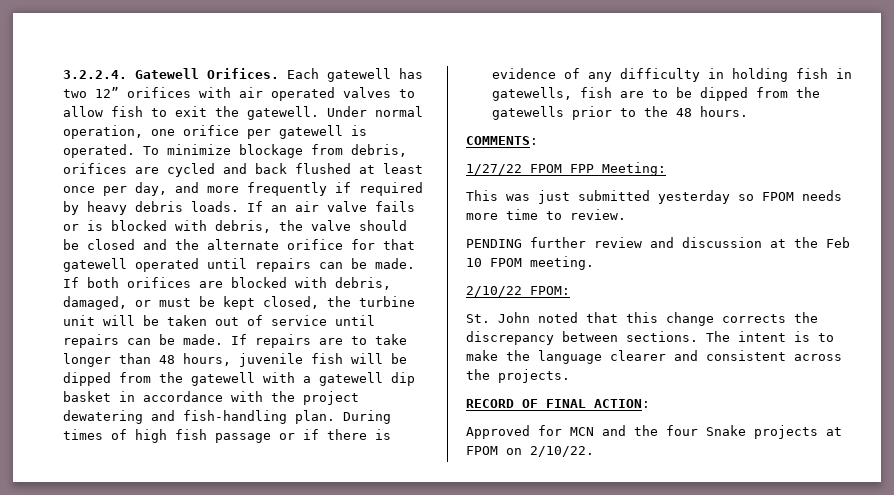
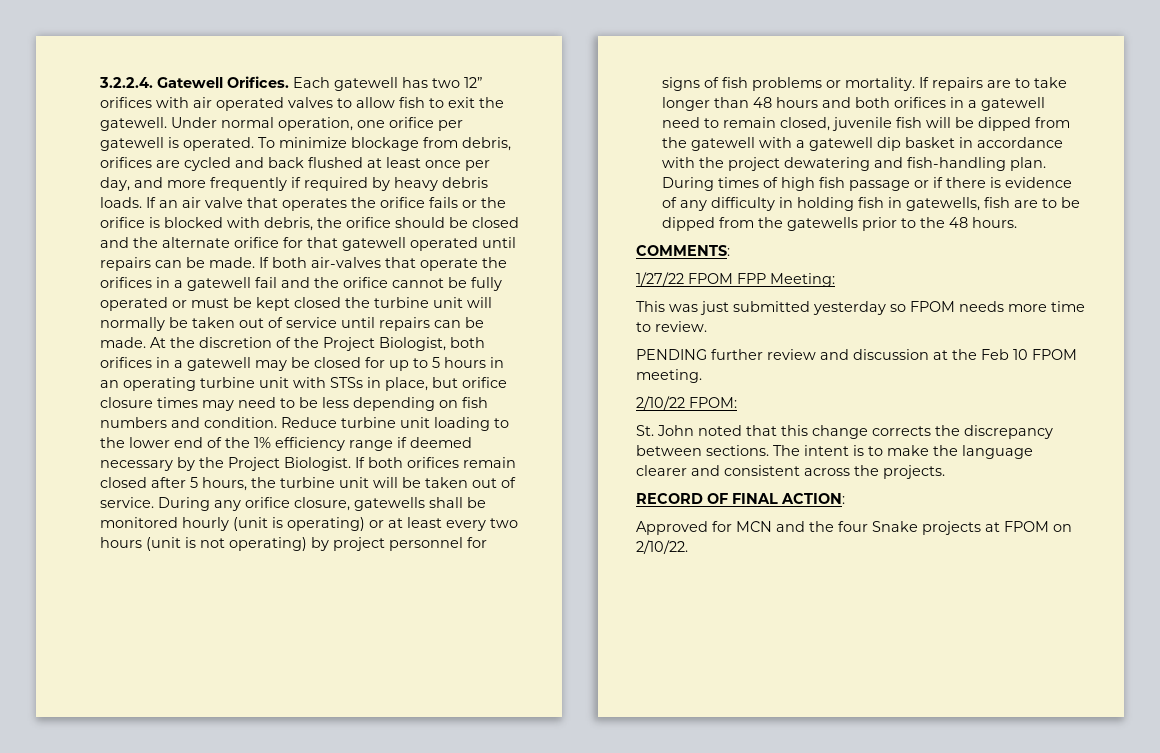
[374,201,415,212] [62,224,79,231] fails or -> [247,197,507,211] [100,217,146,228] that operates the orifice fails or the orifice
[310,220,351,231] valve -> [346,217,392,228] orifice
[126,277,391,290] [62,296,127,310] orifices are blocked with debris, damaged, -> [311,257,508,271] [100,277,503,291] [100,297,169,311] air-valves that operate the orifices in a gatewell fail and the orifice cannot be fully operated
[262,296,415,309] [62,315,135,326] closed, the turbine unit will -> [294,297,493,308] [100,317,166,331] closed the turbine unit will normally
(223, 339) none -> [150,337,486,351] [100,357,505,371] [100,377,508,391] [100,397,489,411] [100,417,510,431] [100,437,473,451] [100,457,517,471] [100,477,517,491] [100,497,487,511] [100,517,519,531] [100,537,488,551] [662,77,916,91] At the discretion of the Project Biologist, both orifices in a gatewell may be closed for up to 5 hours in an operating turbine unit with STSs in place, but orifice closure times may need to be less depending on fish numbers and condition. Reduce turbine unit loading to the lower end of the 1% efficiency range if deemed necessary by the Project Biologist. If both orifices remain closed after 5 hours, the turbine unit will be taken out of service. During any orifice closure, gatewells shall be monitored hourly (unit is operating) or at least every two hours (unit is not operating) by project personnel for signs of fish problems or mortality.
[182,353,231,366] hours, -> [776,97,1046,111] [662,117,831,131] hours and both orifices in a gatewell need to remain closed,

